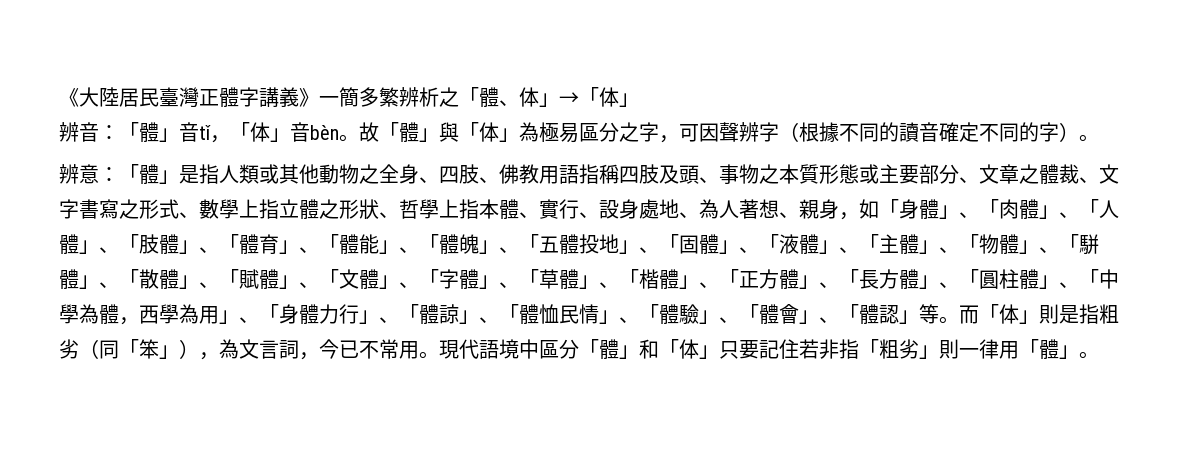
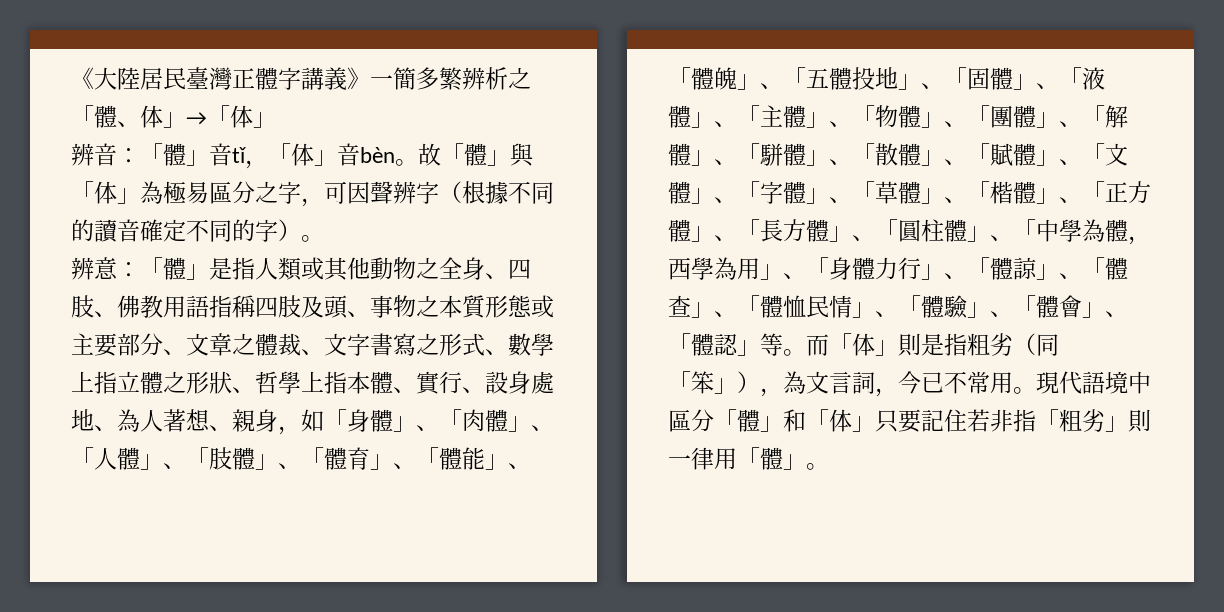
(1079, 243) none -> [990,105,1128,128] [668,143,760,166] 團體」、「解體」、「
(539, 314) none -> [668,295,783,318] 查」、「體

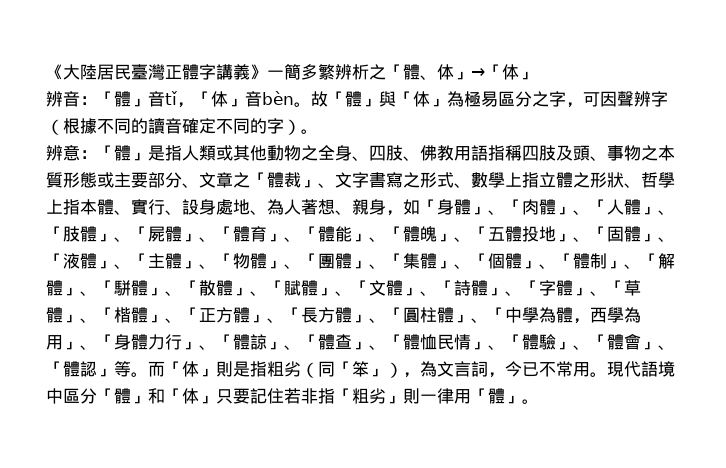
[255,333,301,356] 體裁 -> [250,172,318,188] 「體裁」
(324, 457) none -> [148,226,233,242] 屍體」、「
(1105, 115) none -> [403,253,658,269] 集體」、「個體」、「體制」、「
(760, 191) none -> [454,280,539,296] 詩體」、「

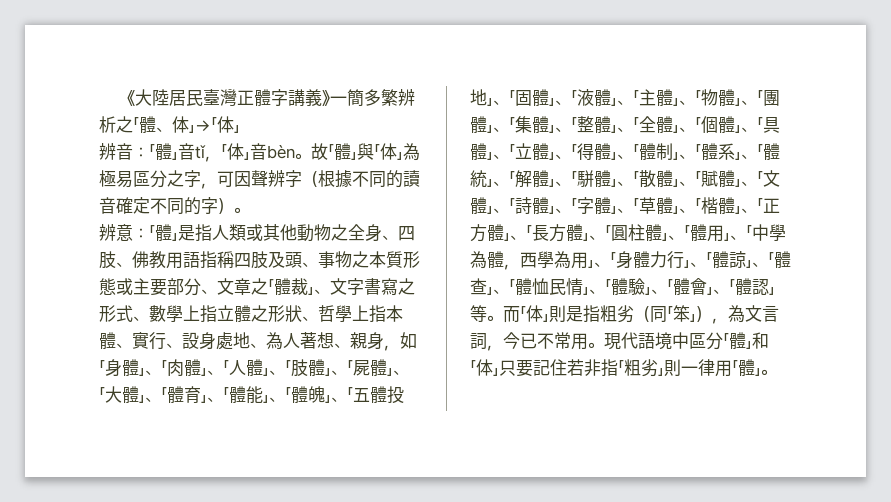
(233, 233) none -> [105,386,167,403] 大體」、「
[488,253,607,269] 個體」、「體制 -> [577,116,780,133] [470,143,780,160] [470,170,487,188] 整體」、「全體」、「個體」、「具體」、「立體」、「得體」、「體制」、「體系」、「體統
(505, 314) none -> [690,224,752,242] 體用」、「

